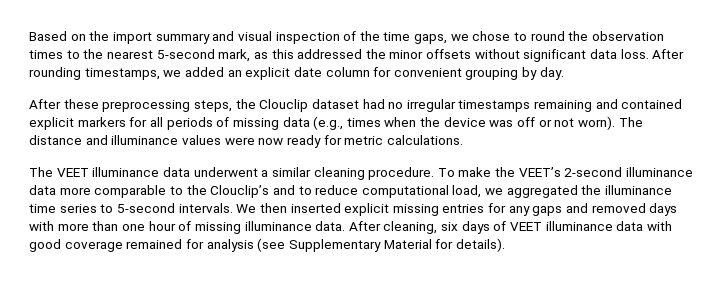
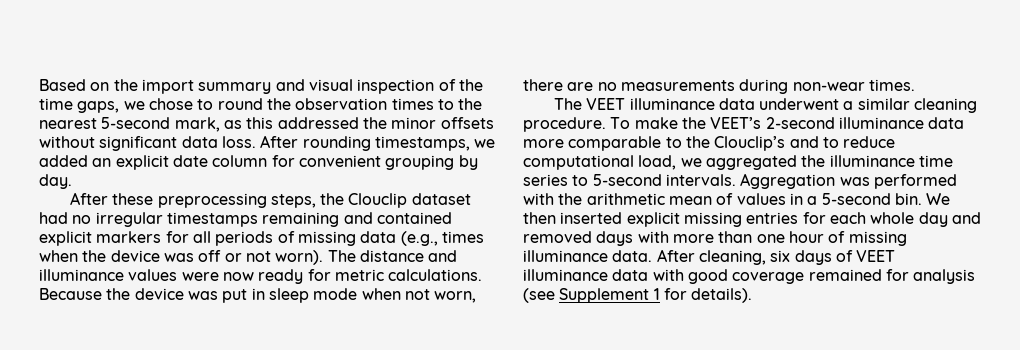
(463, 140) none -> [39,288,477,303] [523,79,915,94] Because the device was put in sleep mode when not worn, there are no measurements during non-wear times.
(233, 208) none -> [740,173,957,189] [523,193,922,205] Aggregation was performed with the arithmetic mean of values in a 5-second bin.
[508,206,563,216] any gaps -> [829,212,948,227] each whole day
[288,239,432,252] Supplementary Material -> [559,288,660,303] Supplement 1

